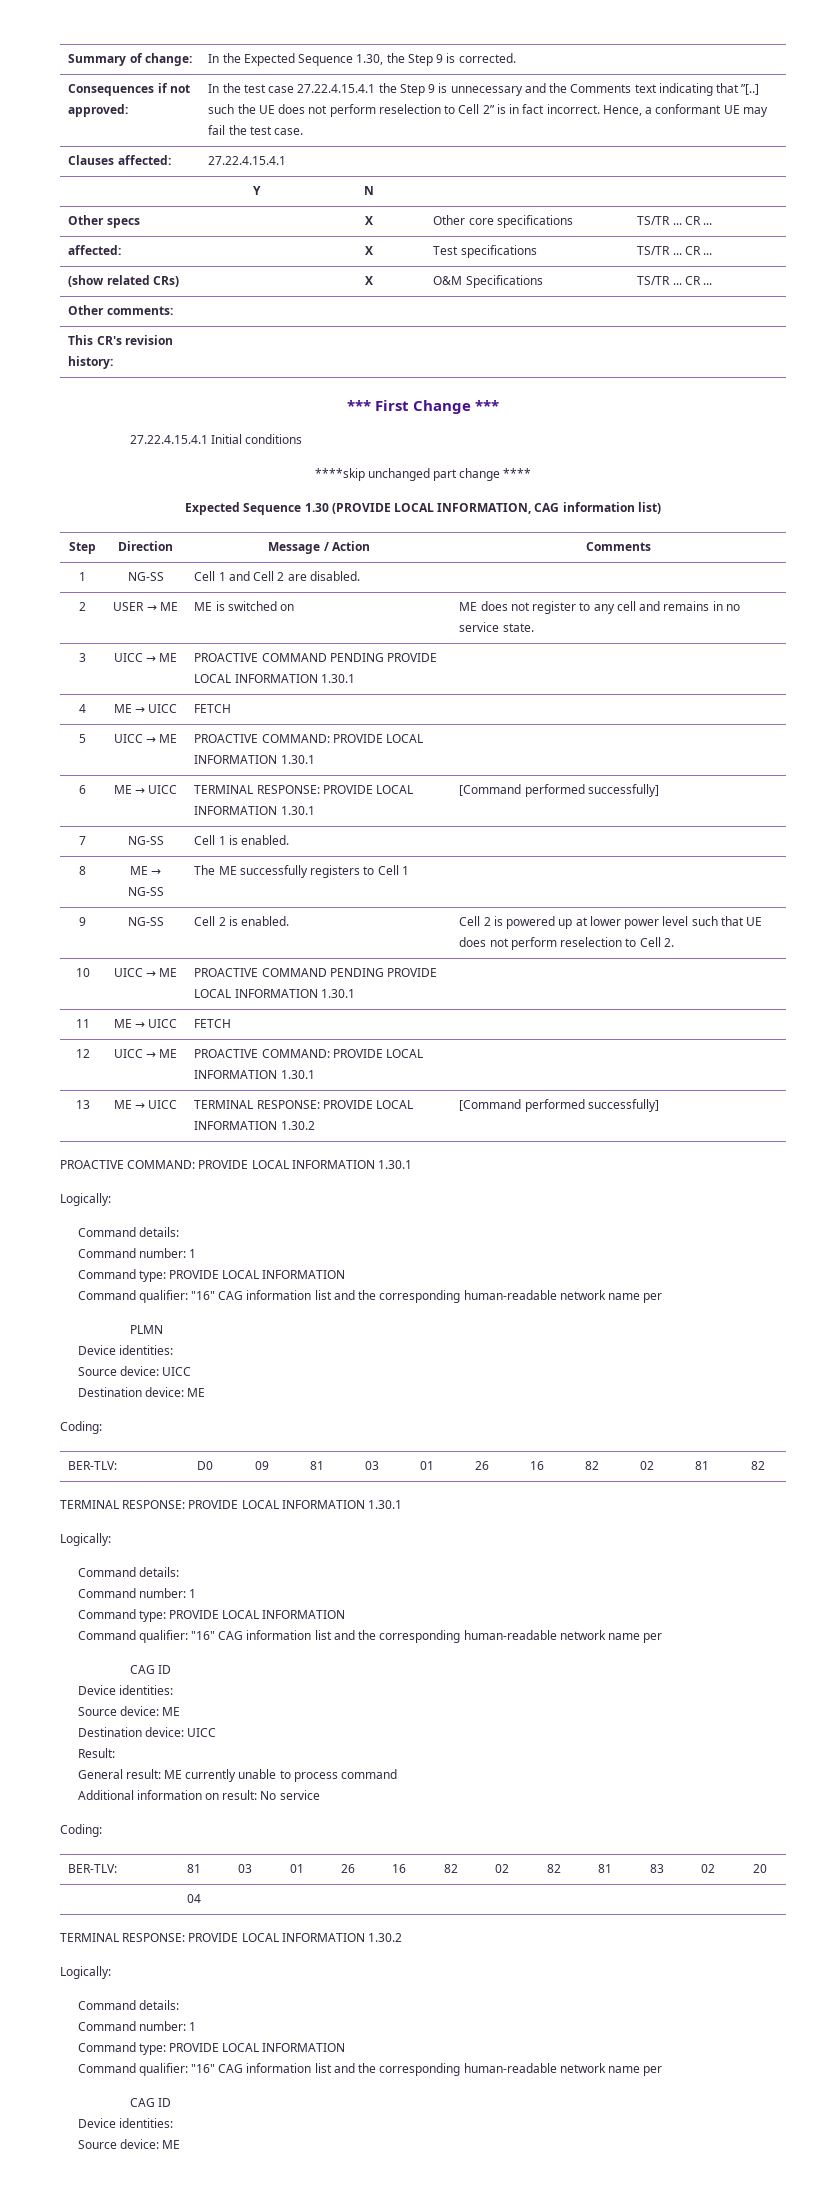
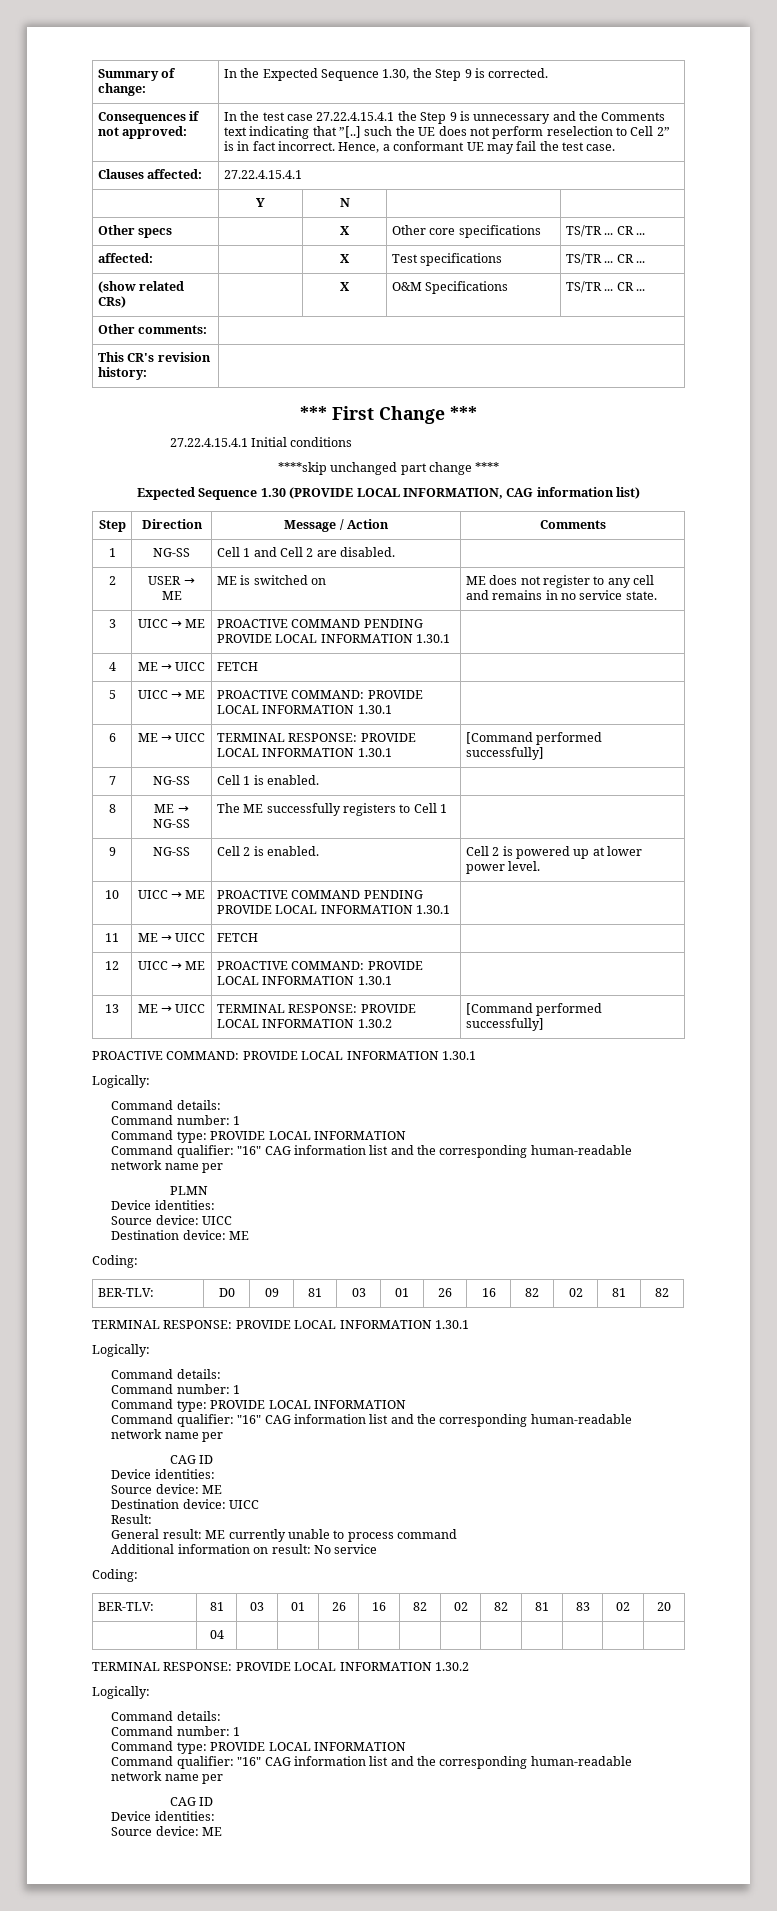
[662,916,763,926] [459,937,674,950] level such that UE does not perform reselection to Cell 2. -> [508,861,541,871] level.

